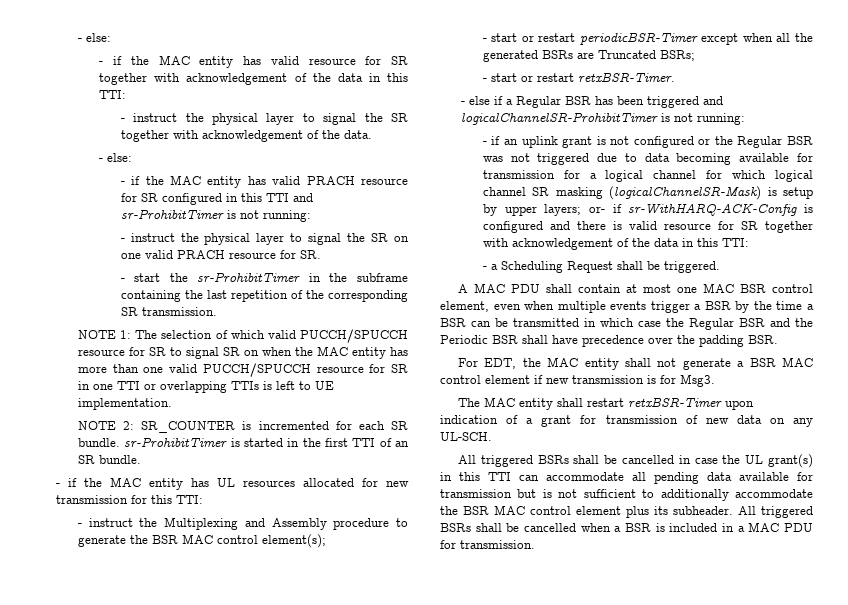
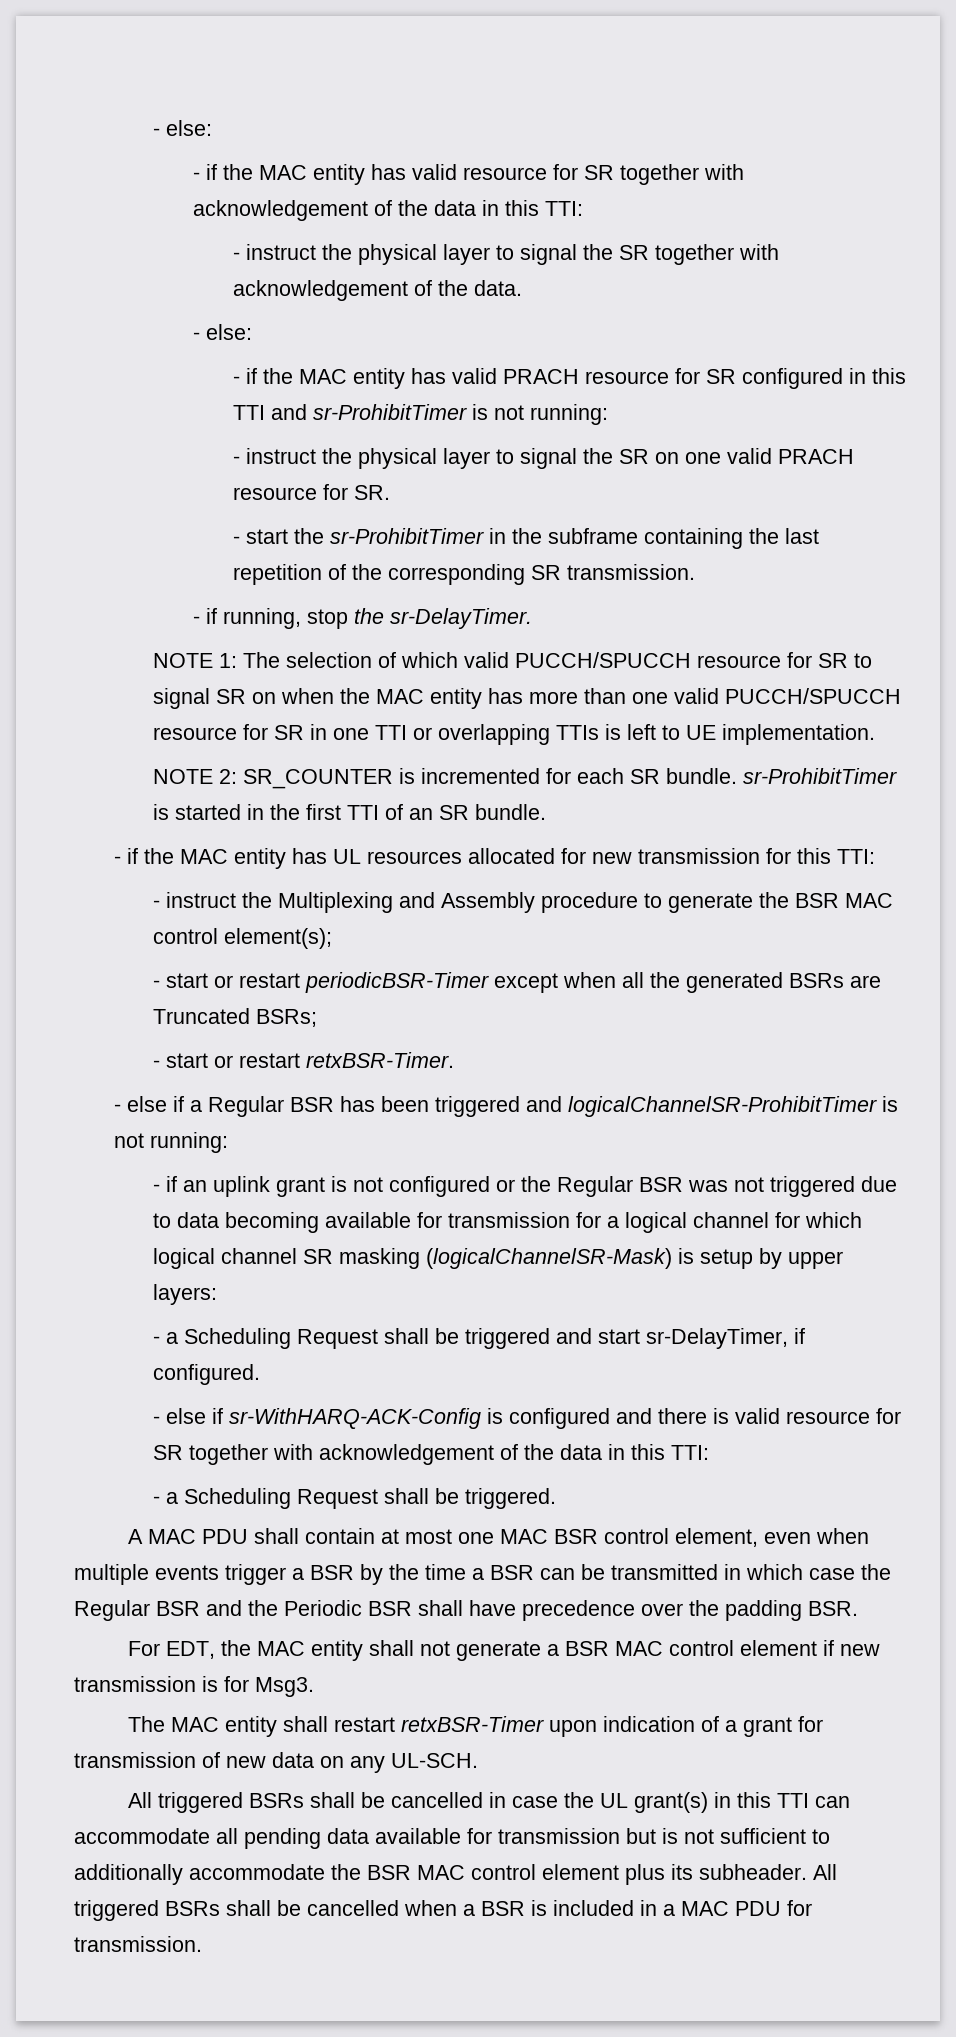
(217, 311) none -> [192,608,532,629] // - if running, stop the sr-DelayTimer.
[544,204,605,216] layers; or- -> [153,1284,218,1305] [153,1328,806,1349] [153,1364,261,1385] [153,1408,207,1424] layers: // - a Scheduling Request shall be triggered and start sr-DelayTimer, if configured. // - else

